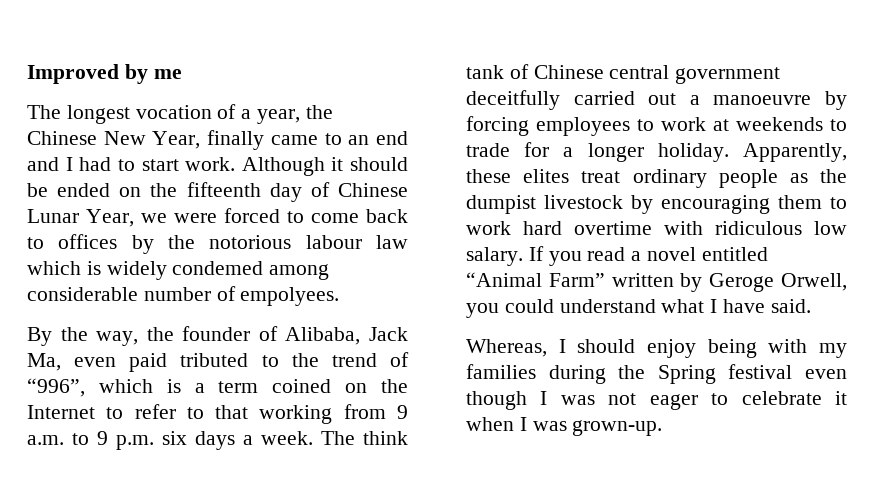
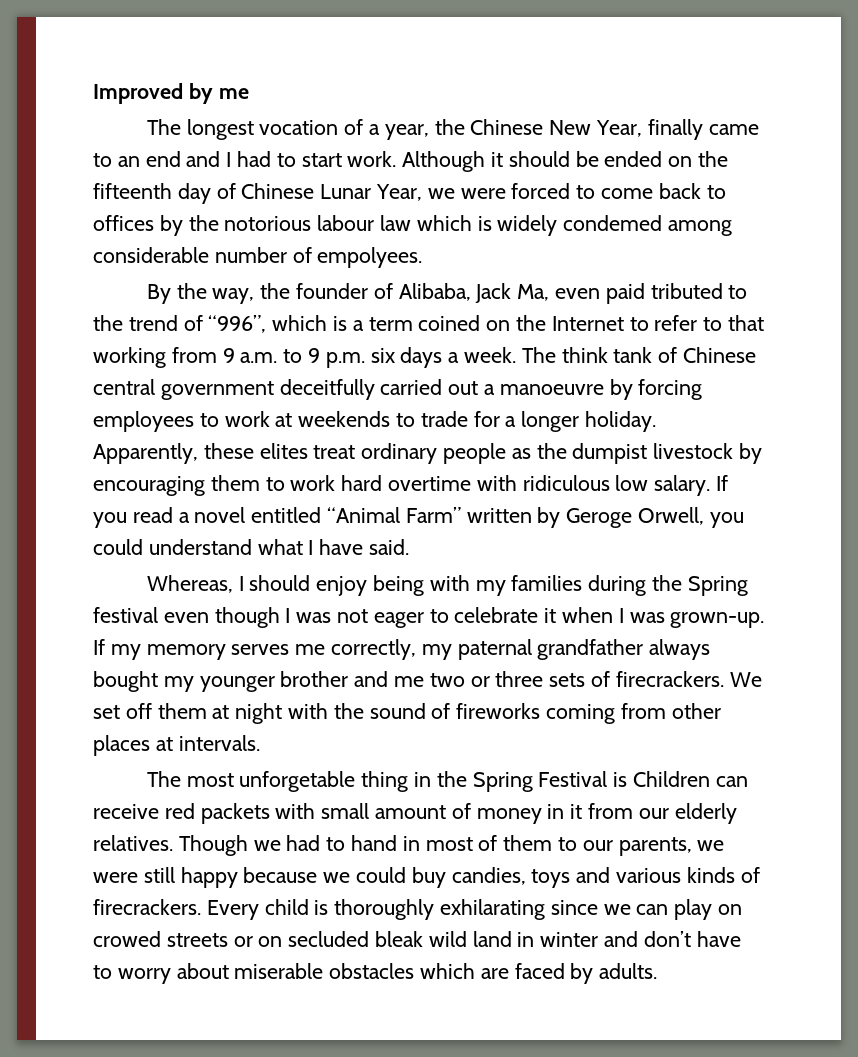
(663, 428) none -> [93,639,711,660] [93,671,762,692] [93,703,721,724] [93,735,260,756] [146,771,748,792] [93,803,737,824] [93,835,725,856] [93,867,760,888] [93,899,743,920] [93,931,741,947] [93,963,658,984] If my memory serves me correctly, my paternal grandfather always bought my younger brother and me two or three sets of firecrackers. We set off them at night with the sound of fireworks coming from other places at intervals. // The most unforgetable thing in the Spring Festival is Children can receive red packets with small amount of money in it from our elderly relatives. Though we had to hand in most of them to our parents, we were still happy because we could buy candies, toys and various kinds of firecrackers. Every child is thoroughly exhilarating since we can play on crowed streets or on secluded bleak wild land in winter and don’t have to worry about miserable obstacles which are faced by adults.

